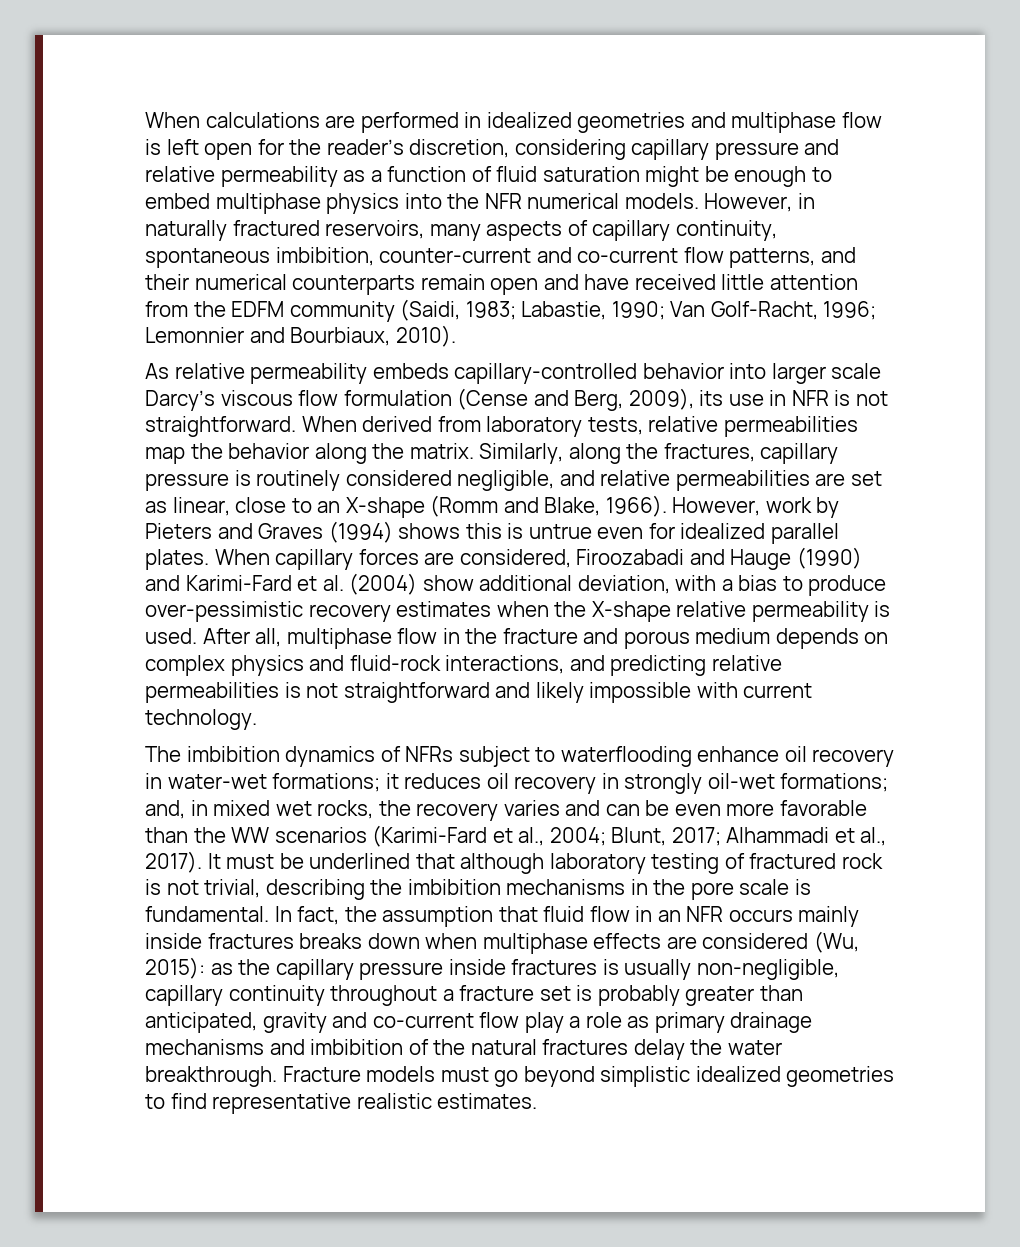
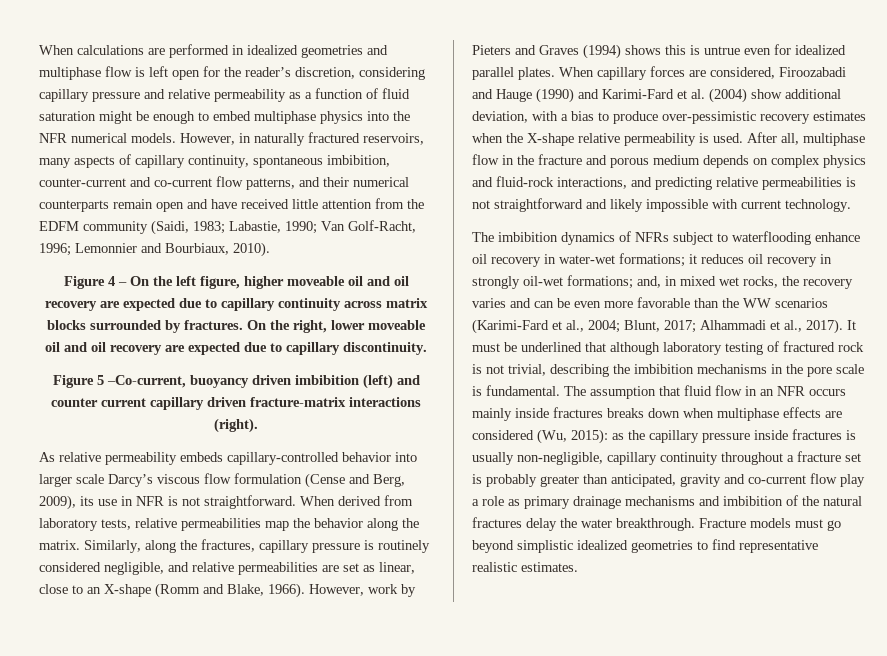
(456, 336) none -> [63,276,409,289] [45,298,428,311] [47,320,426,333] [45,342,427,355] [52,374,420,389] [51,397,421,410] [214,418,258,433] // Figure 4 – On the left figure, higher moveable oil and oil recovery are expected due to capillary continuity across matrix blocks surrounded by fractures. On the right, lower moveable oil and oil recovery are expected due to capillary discontinuity. // Figure 5 –Co-current, buoyancy driven imbibition (left) and counter current capillary driven fracture-matrix interactions (right).
[274,906,377,925] In fact, the -> [564,386,586,396] The

